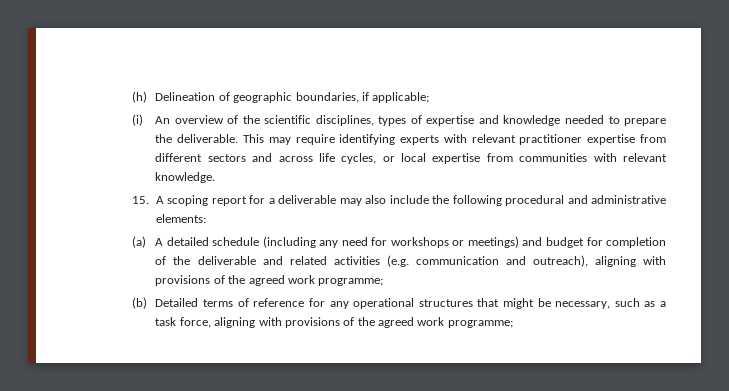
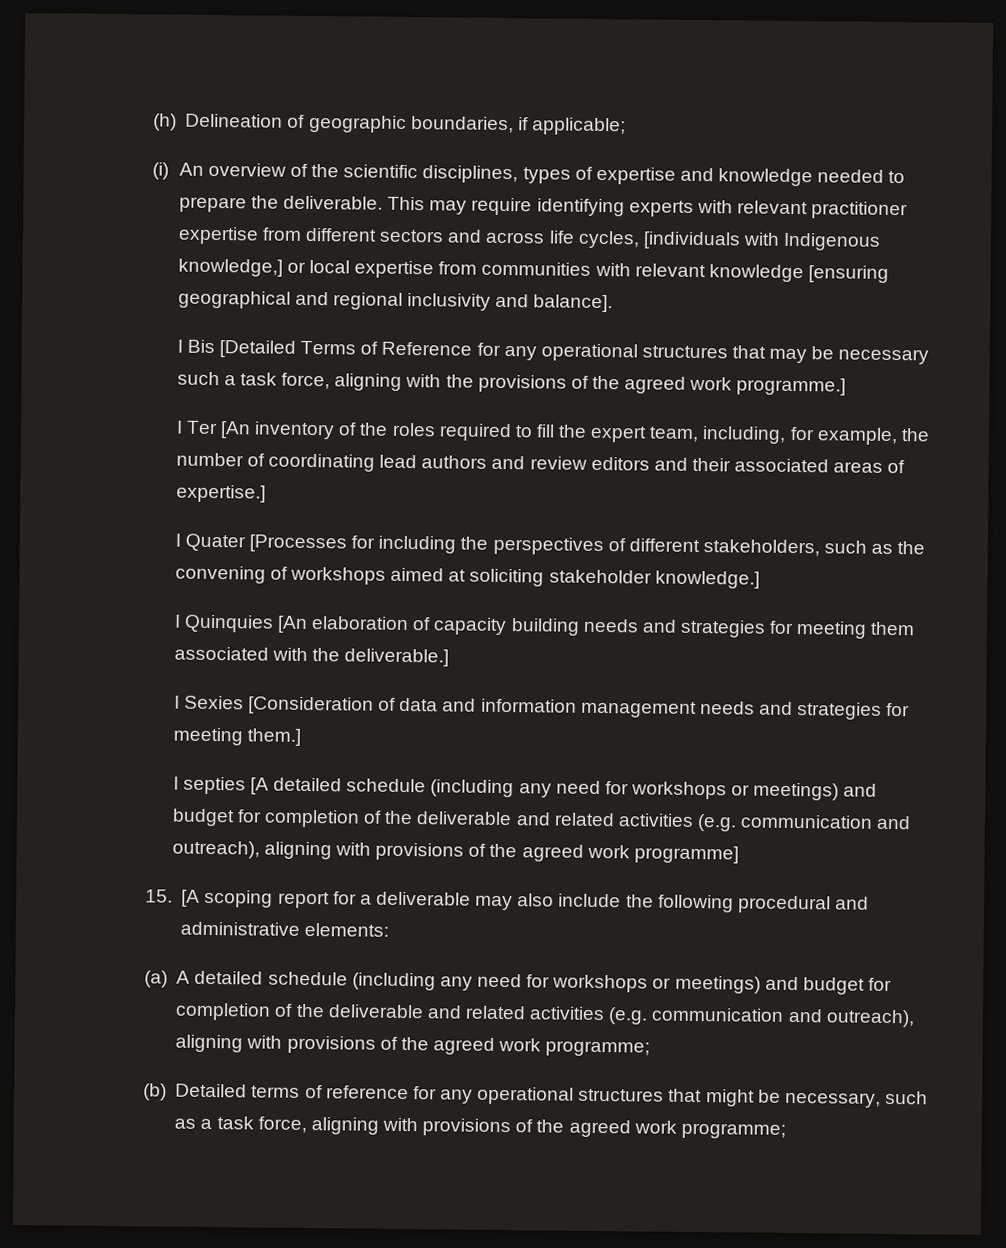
(377, 158) none -> [642,231,882,251] [177,258,283,277] [individuals with Indigenous knowledge,]
[155,172,216,183] knowledge. -> [708,264,889,283] [177,290,614,313] [176,339,930,365] [176,371,847,396] [175,420,930,446] [175,452,906,474] [175,484,266,503] [174,533,926,557] [174,565,760,589] [173,614,916,639] [173,646,450,667] [173,695,911,720] [172,727,301,746] [172,776,878,801] [171,808,912,832] [171,840,739,864] knowledge [ensuring geographical and regional inclusivity and balance]. // I Bis [Detailed Terms of Reference for any operational structures that may be necessary such a task force, aligning with the provisions of the agreed work programme.] // I Ter [An inventory of the roles required to fill the expert team, including, for example, the number of coordinating lead authors and review editors and their associated areas of expertise.] // I Quater [Processes for including the perspectives of different stakeholders, such as the convening of workshops aimed at soliciting stakeholder knowledge.] // I Quinquies [An elaboration of capacity building needs and strategies for meeting them associated with the deliverable.] // I Sexies [Consideration of data and information management needs and strategies for meeting them.] // I septies [A detailed schedule (including any need for workshops or meetings) and budget for completion of the deliverable and related activities (e.g. communication and outreach), aligning with provisions of the agreed work programme]
[155,196,164,204] A -> [181,889,201,907] [A

